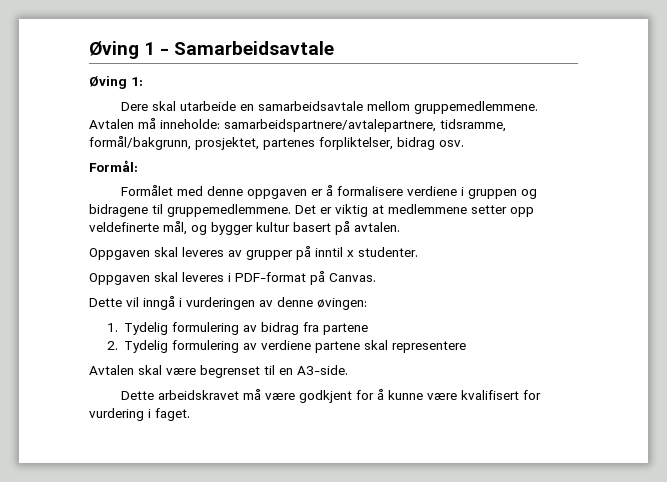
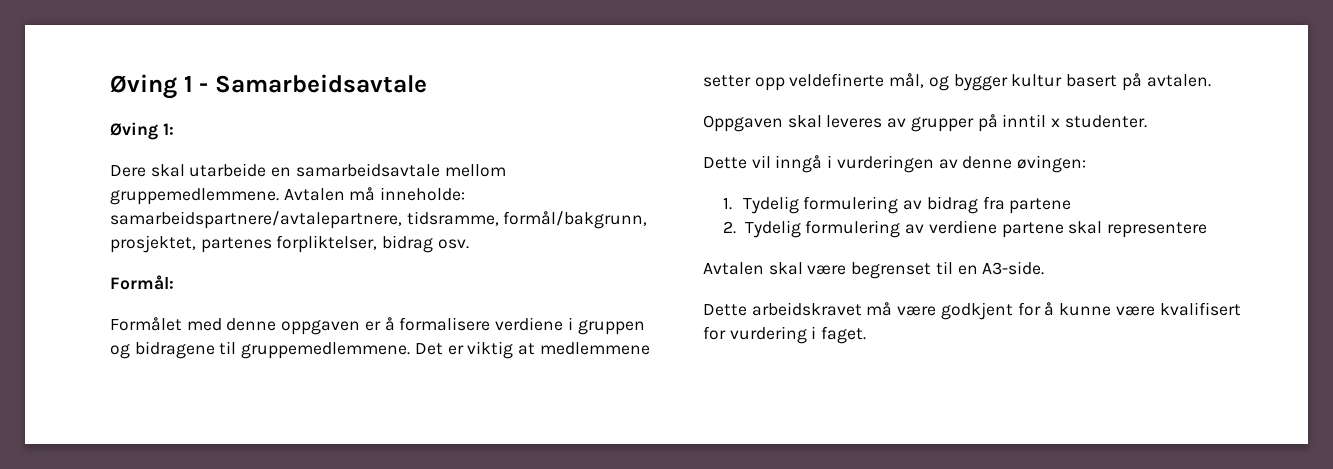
[89,271,376,285] // Oppgaven skal leveres i PDF-format på Canvas. -> (1147, 121) none

